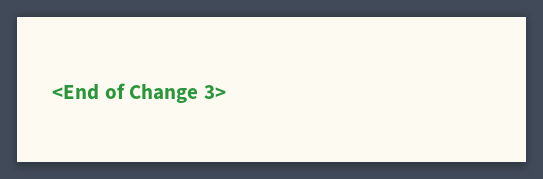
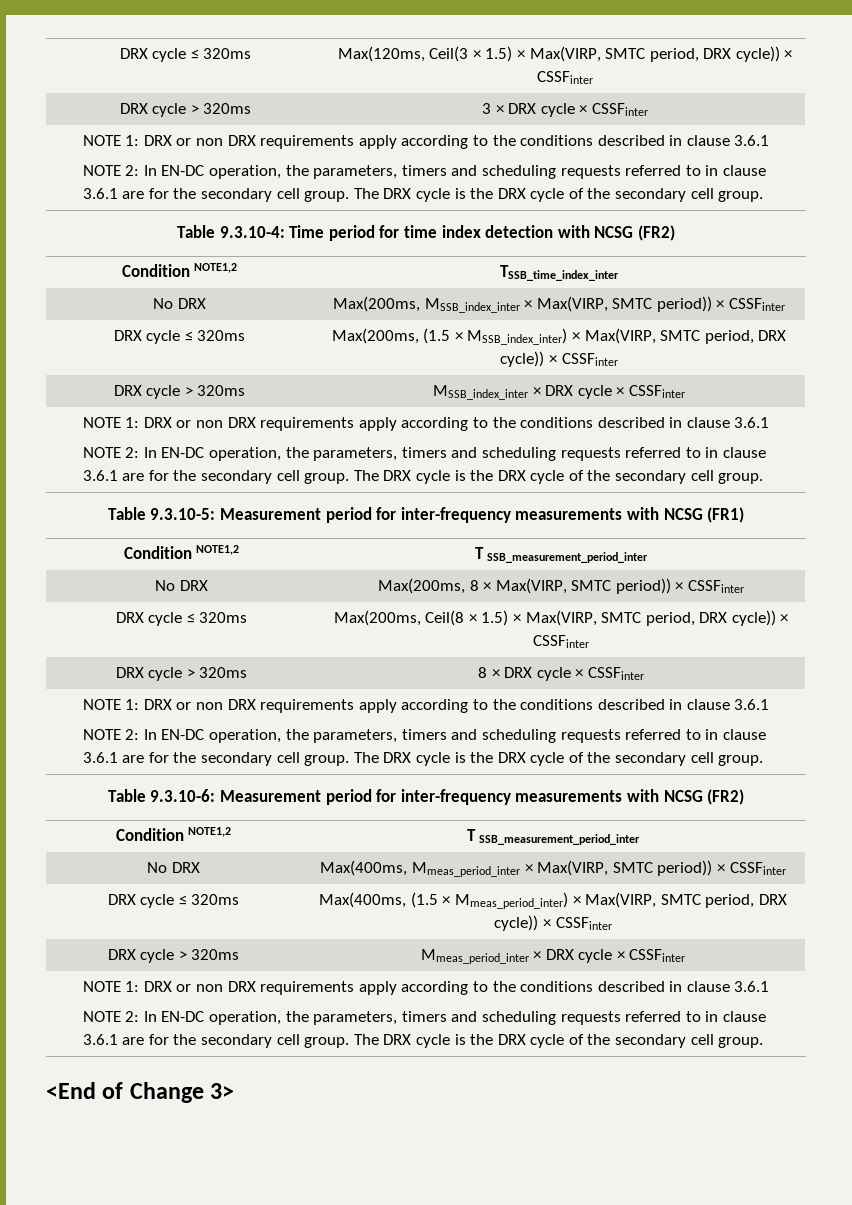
(52, 92) none -> [119,48,252,62] [337,46,793,62] [537,71,593,84] [119,103,252,117] [482,103,648,117] [82,135,770,149] [82,165,766,179] [82,188,764,202] [177,225,675,241] [121,263,238,277] [500,265,619,281] [153,298,206,309] [332,296,786,313] [113,330,246,344] [331,328,787,345] [500,351,618,367] [113,385,246,399] [433,385,685,400] [82,417,770,431] [82,447,766,461] [82,470,764,484] [107,507,745,523] [123,545,240,559] [474,547,649,563] [155,580,208,591] [377,578,745,594] [115,612,248,626] [333,610,789,626] [533,635,589,648] [115,667,248,681] [478,667,644,681] [82,699,770,713] [82,729,766,743] [82,752,764,766] [107,789,745,805] [115,827,232,841] [466,829,641,845] [147,862,200,873] [320,860,786,877] [107,894,240,908] [319,892,787,909] [494,915,612,931] [107,949,240,963] [420,949,686,964] [82,981,770,995] [82,1011,766,1025] [82,1034,764,1048] DRX cycle ≤ 320ms | Max(120ms, Ceil(3 × 1.5) × Max(VIRP, SMTC period, DRX cycle)) × CSSFinter // DRX cycle > 320ms | 3 × DRX cycle × CSSFinter // NOTE 1: DRX or non DRX requirements apply according to the conditions described in clause 3.6.1 // NOTE 2: In EN-DC operation, the parameters, timers and scheduling requests referred to in clause 3.6.1 are for the secondary cell group. The DRX cycle is the DRX cycle of the secondary cell group. // Table 9.3.10-4: Time period for time index detection with NCSG (FR2) // Condition NOTE1,2 | TSSB_time_index_inter // No DRX | Max(200ms, MSSB_index_inter × Max(VIRP, SMTC period)) × CSSFinter // DRX cycle ≤ 320ms | Max(200ms, (1.5 × MSSB_index_inter) × Max(VIRP, SMTC period, DRX cycle)) × CSSFinter // DRX cycle > 320ms | MSSB_index_inter × DRX cycle × CSSFinter // NOTE 1: DRX or non DRX requirements apply according to the conditions described in clause 3.6.1 // NOTE 2: In EN-DC operation, the parameters, timers and scheduling requests referred to in clause 3.6.1 are for the secondary cell group. The DRX cycle is the DRX cycle of the secondary cell group. // Table 9.3.10-5: Measurement period for inter-frequency measurements with NCSG (FR1) // Condition NOTE1,2 | T SSB_measurement_period_inter // No DRX | Max(200ms, 8 × Max(VIRP, SMTC period)) × CSSFinter // DRX cycle ≤ 320ms | Max(200ms, Ceil(8 × 1.5) × Max(VIRP, SMTC period, DRX cycle)) × CSSFinter // DRX cycle > 320ms | 8 × DRX cycle × CSSFinter // NOTE 1: DRX or non DRX requirements apply according to the conditions described in clause 3.6.1 // NOTE 2: In EN-DC operation, the parameters, timers and scheduling requests referred to in clause 3.6.1 are for the secondary cell group. The DRX cycle is the DRX cycle of the secondary cell group. // Table 9.3.10-6: Measurement period for inter-frequency measurements with NCSG (FR2) // Condition NOTE1,2 | T SSB_measurement_period_inter // No DRX | Max(400ms, Mmeas_period_inter × Max(VIRP, SMTC period)) × CSSFinter // DRX cycle ≤ 320ms | Max(400ms, (1.5 × Mmeas_period_inter) × Max(VIRP, SMTC period, DRX cycle)) × CSSFinter // DRX cycle > 320ms | Mmeas_period_inter × DRX cycle × CSSFinter // NOTE 1: DRX or non DRX requirements apply according to the conditions described in clause 3.6.1 // NOTE 2: In EN-DC operation, the parameters, timers and scheduling requests referred to in clause 3.6.1 are for the secondary cell group. The DRX cycle is the DRX cycle of the secondary cell group. //

